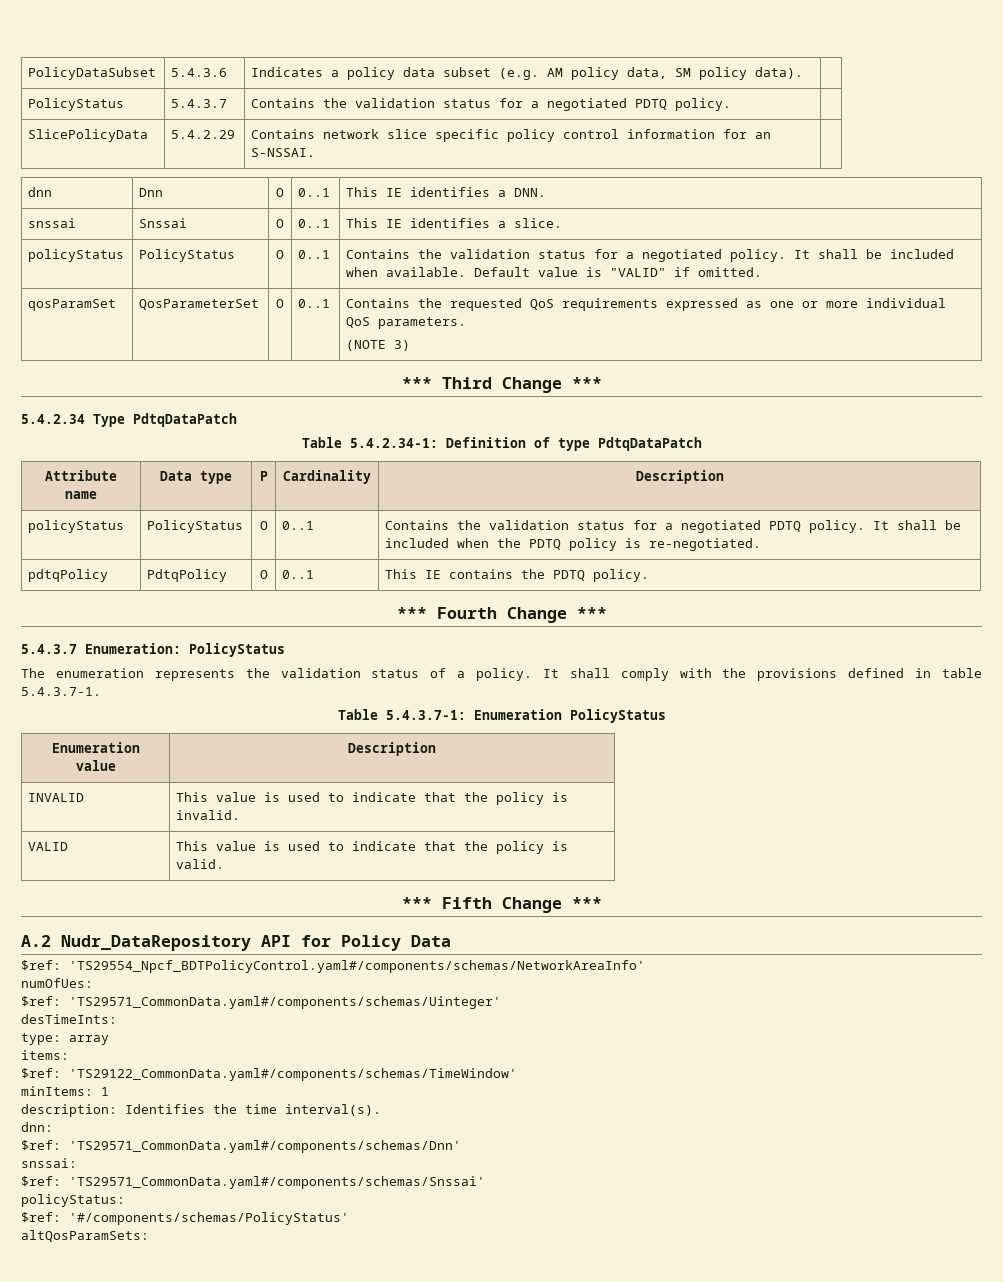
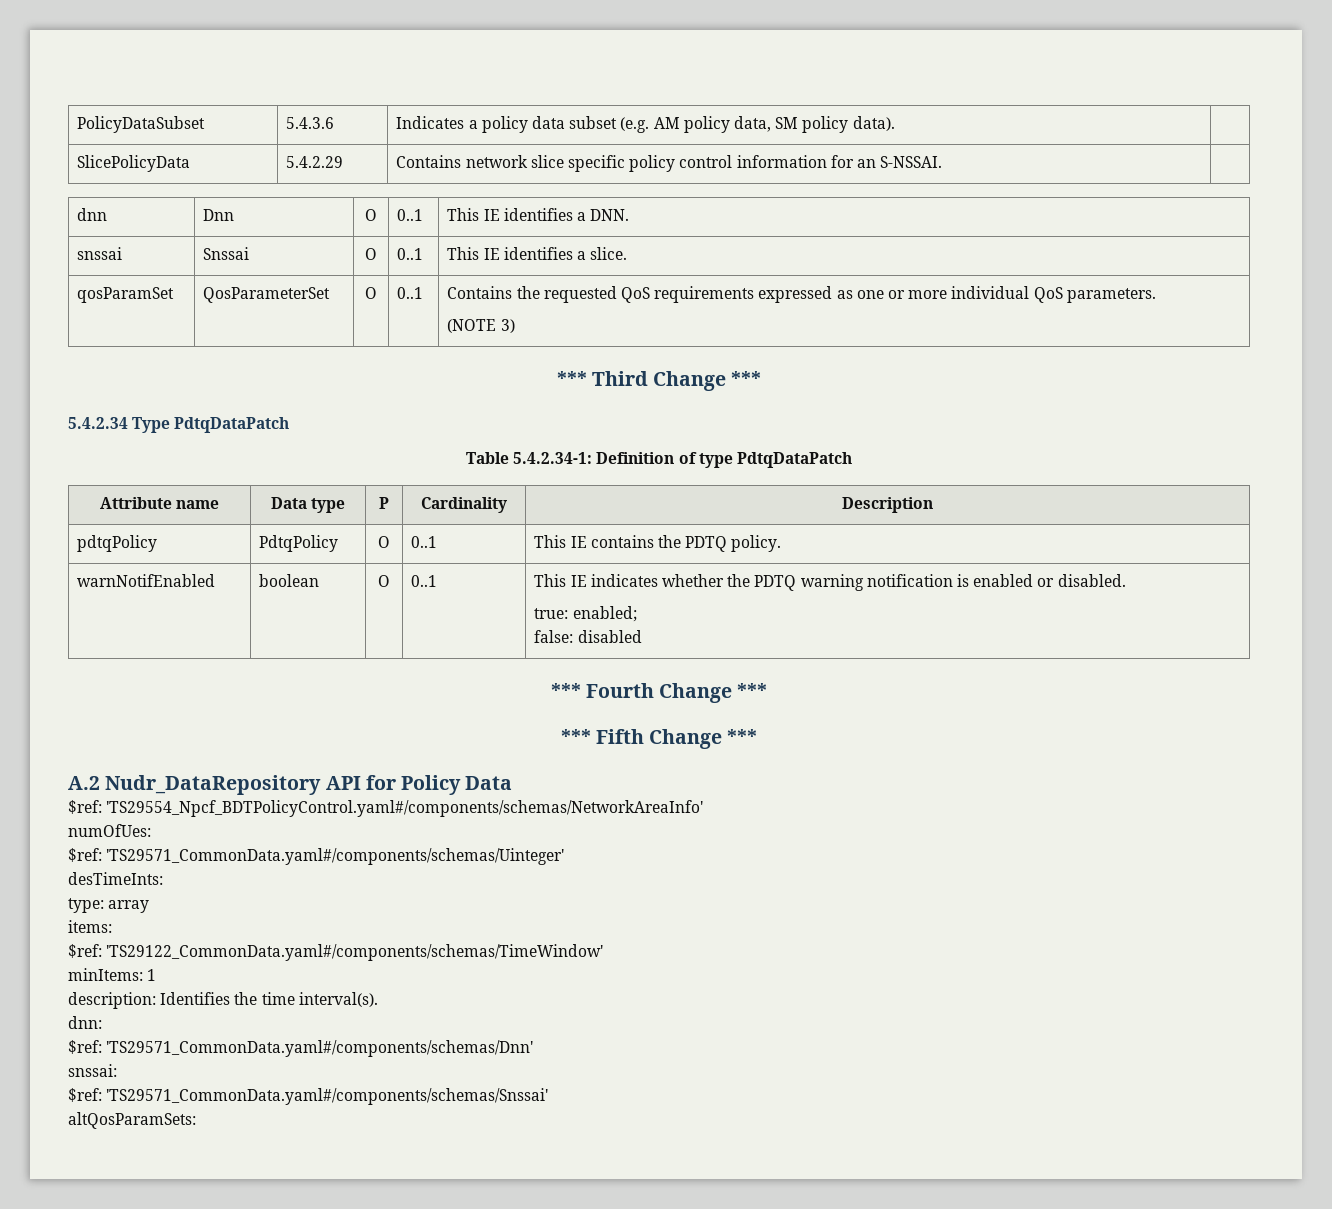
[28,98,125,111] [171,99,228,108] [251,98,732,111] // PolicyStatus | 5.4.3.7 | Contains the validation status for a negotiated PDTQ policy. | -> (895, 123) none
[28,249,125,262] [139,249,236,262] [276,250,284,259] [298,250,331,259] [346,249,955,262] [346,267,763,277] // policyStatus | PolicyStatus | O | 0..1 | Contains the validation status for a negotiated policy. It shall be included when available. Default value is "VALID" if omitted. -> (628, 253) none
[28,520,125,533] [147,520,244,533] [259,521,268,530] [282,521,315,530] [385,520,962,533] [385,538,762,551] // policyStatus | PolicyStatus | O | 0..1 | Contains the validation status for a negotiated PDTQ policy. It shall be included when the PDTQ policy is re-negotiated. -> (933, 505) none
[396,607,607,623] [21,643,285,657] [21,668,982,681] [21,687,101,696] [337,709,666,723] [51,742,140,753] [75,760,116,771] [348,742,436,756] [28,793,85,802] [176,792,569,805] [176,810,241,820] [28,842,69,851] [176,841,569,854] [176,859,225,869] // *** Fourth Change *** // 5.4.3.7 Enumeration: PolicyStatus // The enumeration represents the validation status of a policy. It shall comply with the provisions defined in table 5.4.3.7-1. // Table 5.4.3.7-1: Enumeration PolicyStatus // Enumeration value | Description // INVALID | This value is used to indicate that the policy is invalid. // VALID | This value is used to indicate that the policy is valid. -> [77,574,216,587] [259,574,320,587] [378,575,390,587] [411,575,438,587] [534,574,1126,591] [534,606,637,622] [534,630,642,643] [550,683,768,703] // warnNotifEnabled | boolean | O | 0..1 | This IE indicates whether the PDTQ warning notification is enabled or disabled. // true: enabled; // false: disabled // *** Fourth Change ***
[21,1194,125,1207] [21,1212,349,1225] // policyStatus: // $ref: '#/components/schemas/PolicyStatus' -> (549, 1096) none

